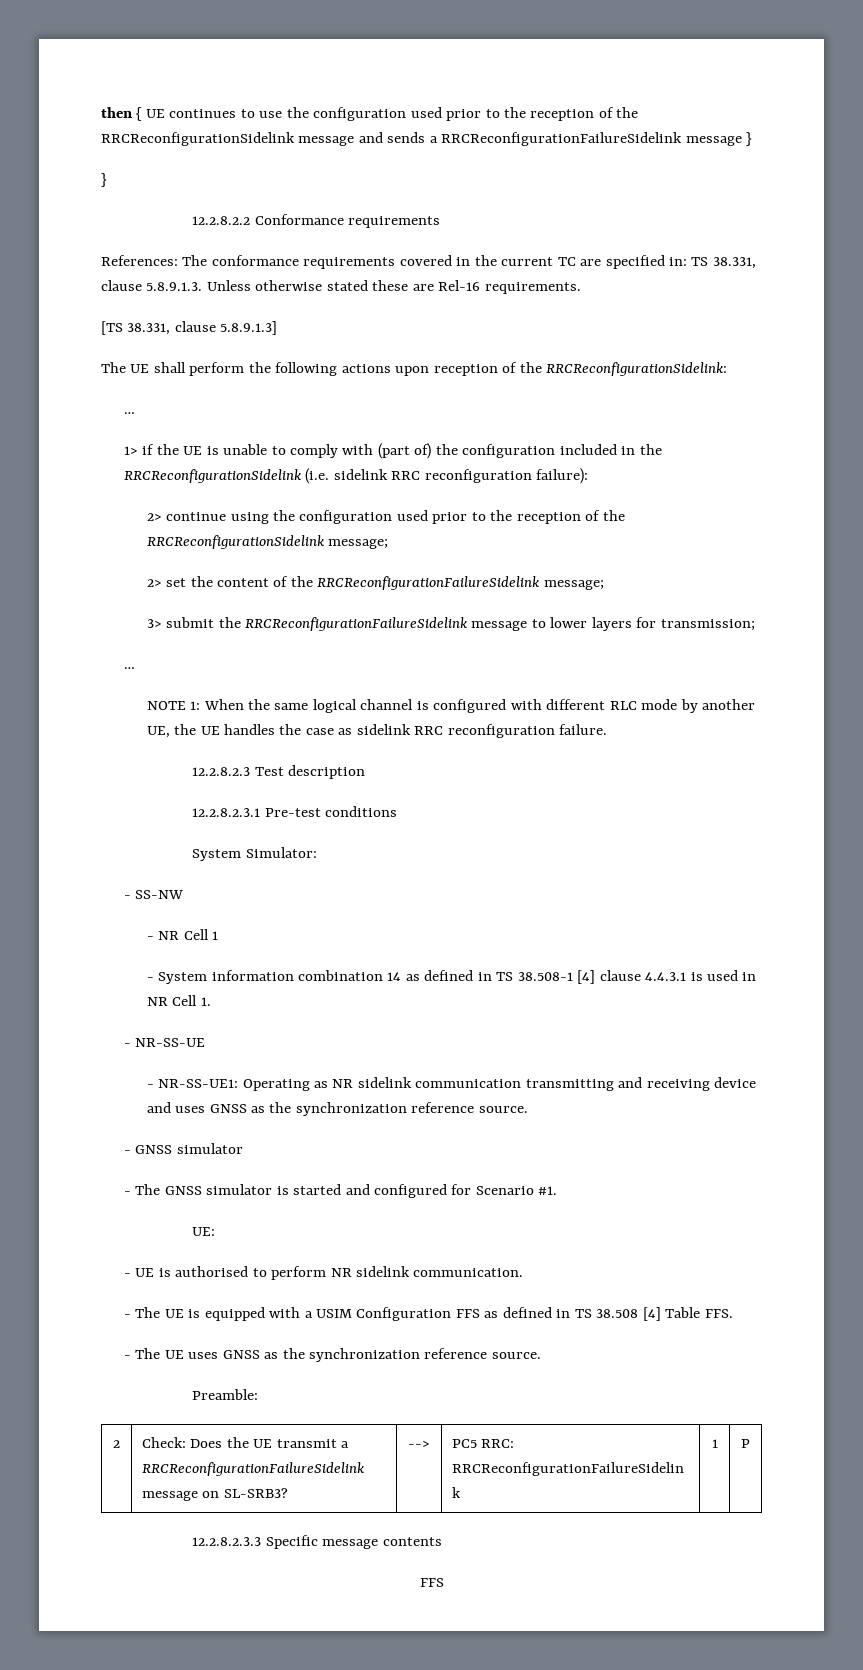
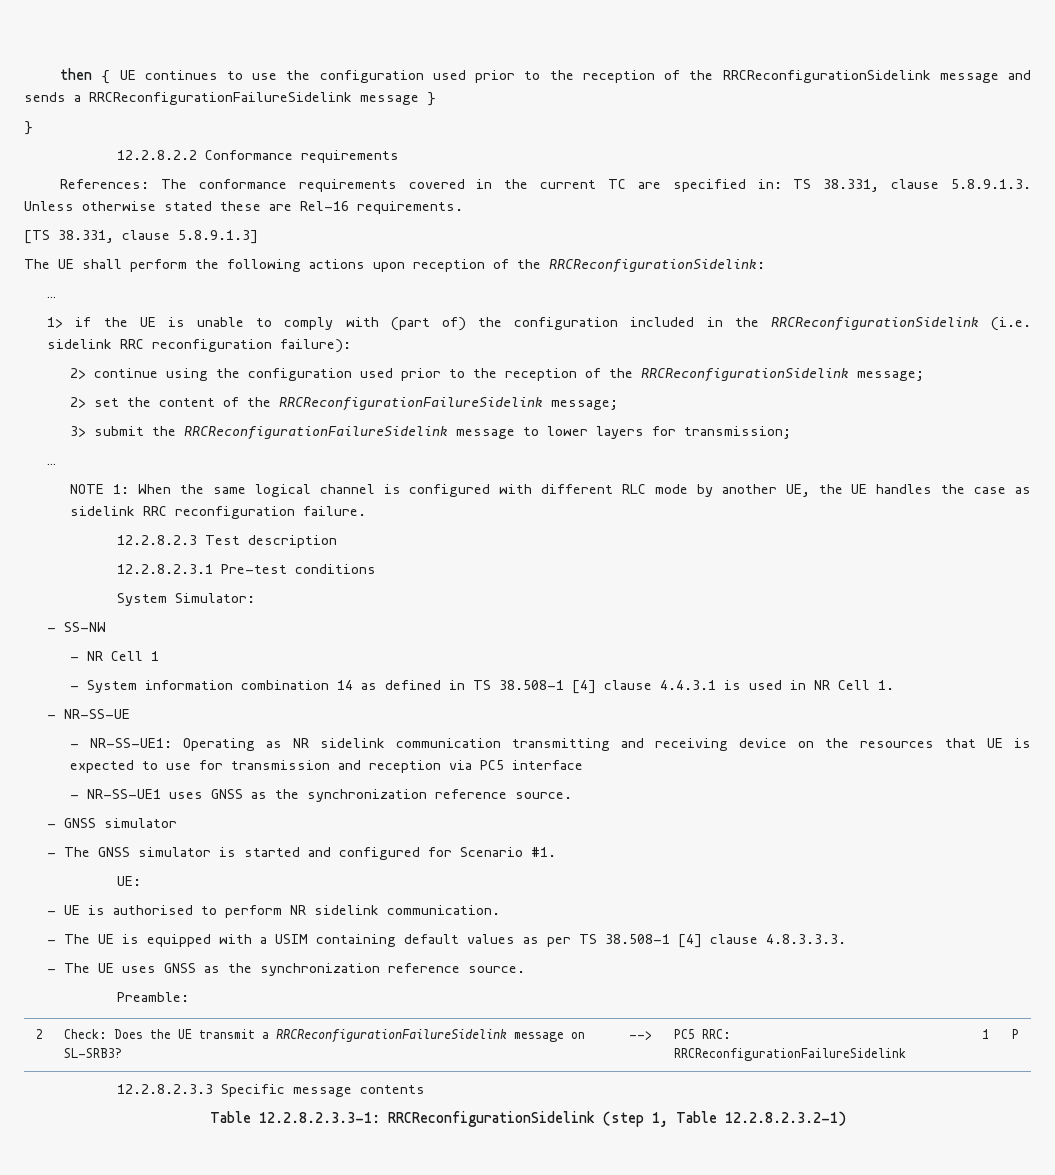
[146,1102,171,1113] and -> [798,738,1031,748] [70,760,584,773] [70,789,162,799] on the resources that UE is expected to use for transmission and reception via PC5 interface // - NR-SS-UE1
[356,1307,733,1321] Configuration FFS as defined in TS 38.508 [4] Table FFS. -> [316,934,847,948] containing default values as per TS 38.508-1 [4] clause 4.8.3.3.3.
[419,1578,444,1587] FFS -> [209,1111,846,1127] Table 12.2.8.2.3.3-1: RRCReconfigurationSidelink (step 1, Table 12.2.8.2.3.2-1)

